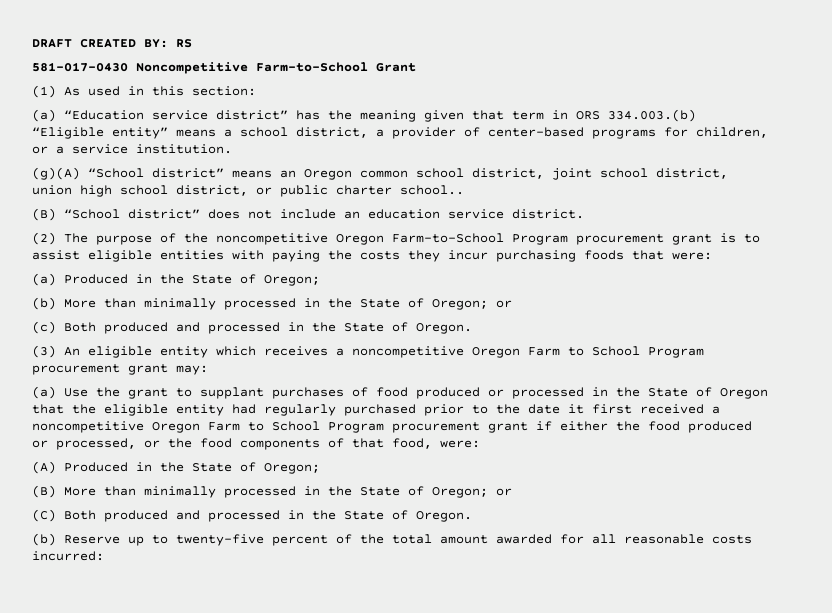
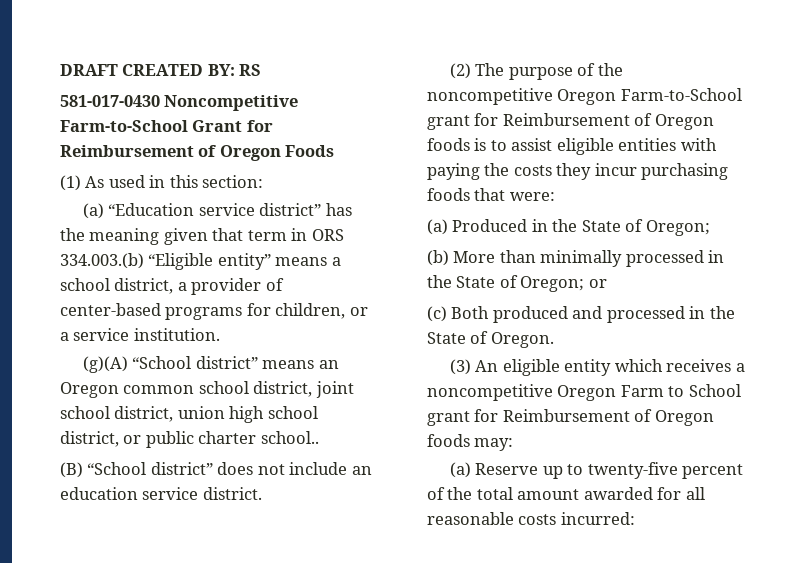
(416, 67) none -> [246,120,273,132] [60,145,335,161] for Reimbursement of Oregon Foods
[512,234,712,245] Program procurement grant -> [427,113,714,130] [427,138,470,151] grant for Reimbursement of Oregon foods
[648,347,704,358] [32,364,208,375] [32,386,768,399] [32,404,720,416] [32,421,752,433] [32,438,480,450] [32,461,320,474] [32,485,512,498] [32,509,472,522] [32,533,56,546] Program procurement grant may: // (a) Use the grant to supplant purchases of food produced or processed in the State of Oregon that the eligible entity had regularly purchased prior to the date it first received a noncompetitive Oregon Farm to School Program procurement grant if either the food produced or processed, or the food components of that food, were: // (A) Produced in the State of Oregon; // (B) More than minimally processed in the State of Oregon; or // (C) Both produced and processed in the State of Oregon. // (b) -> [427,409,714,426] [427,434,514,451] [449,462,471,478] grant for Reimbursement of Oregon foods may: // (a)

